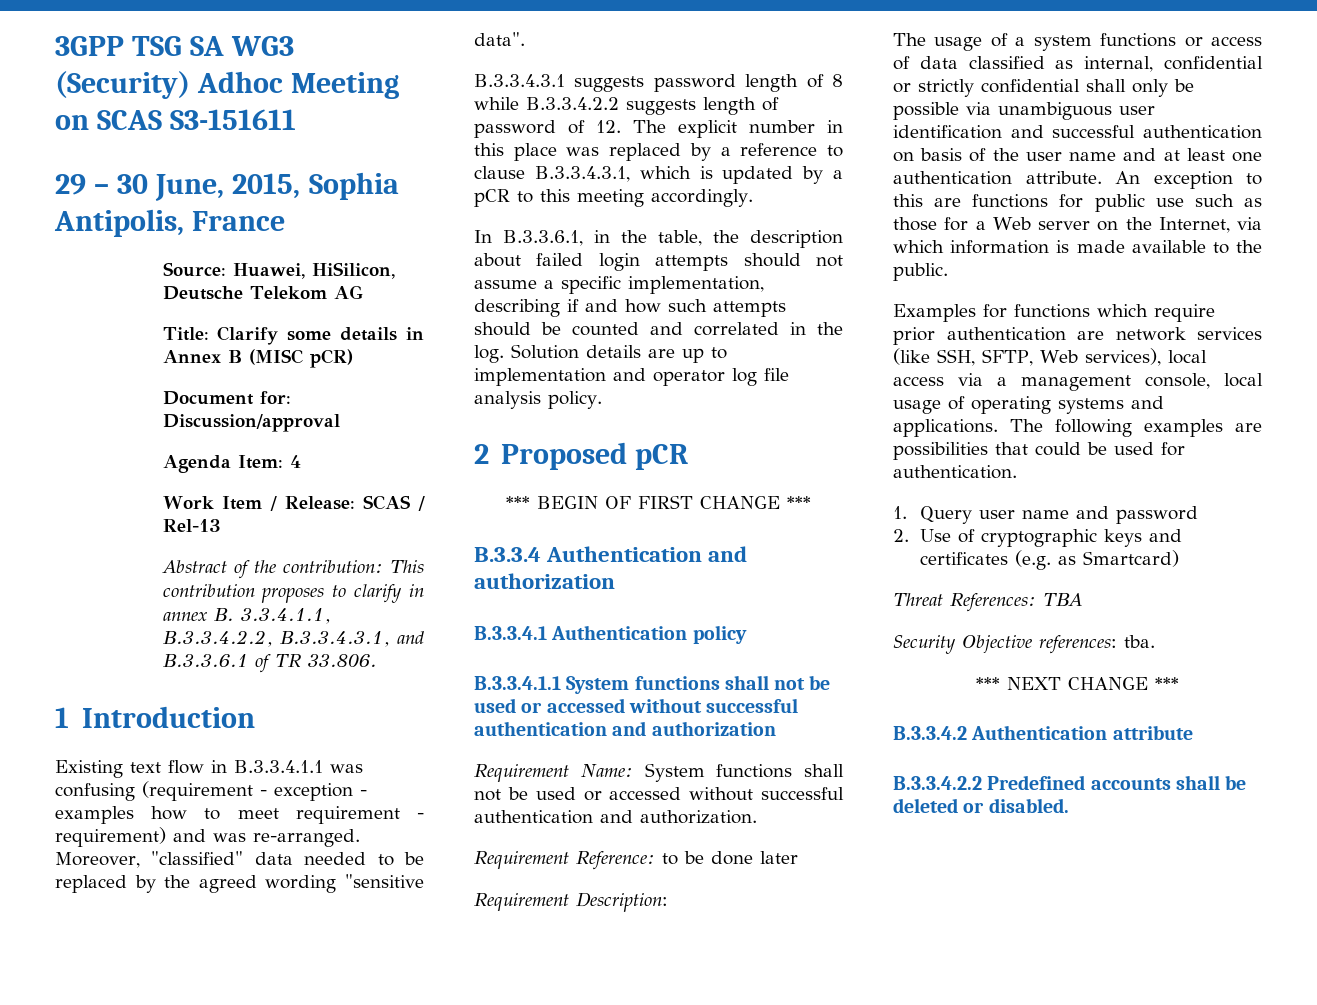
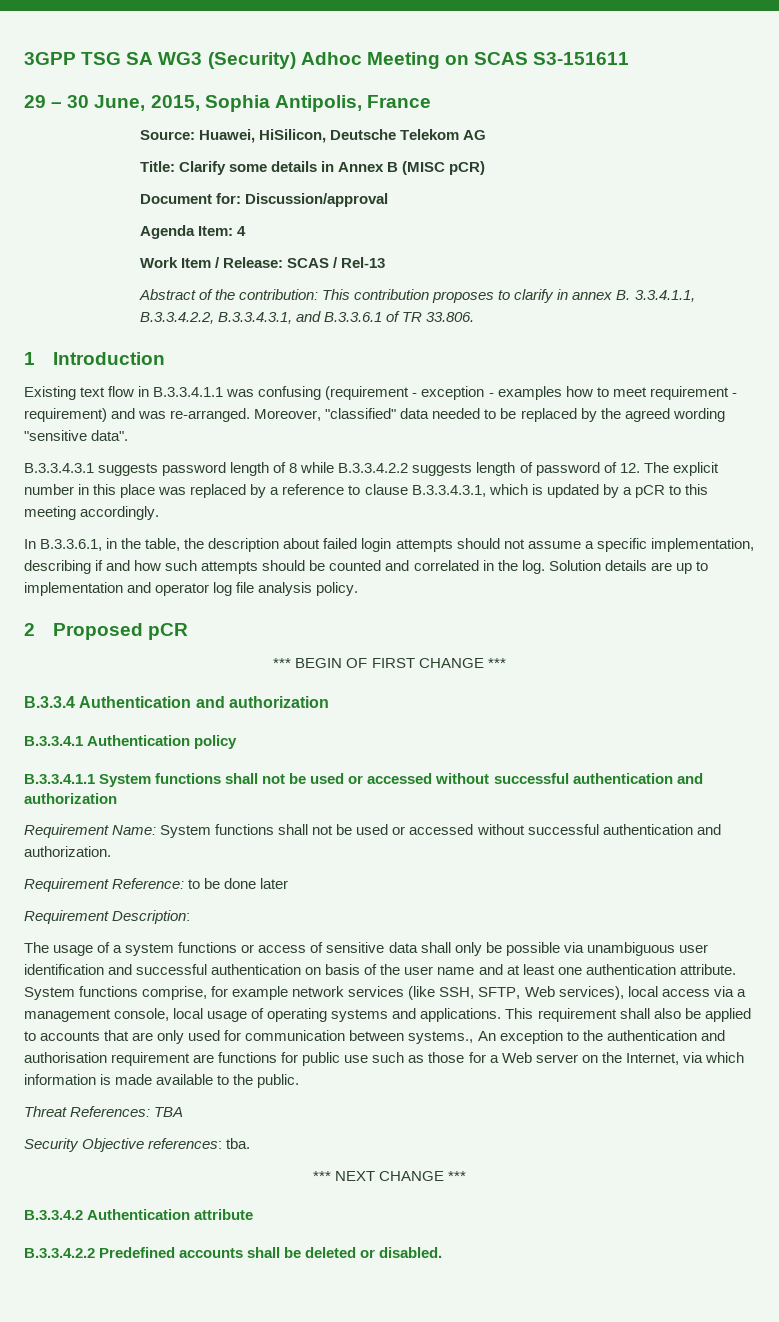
[919,56,1263,72] [893,79,1080,97] data classified as internal, confidential or strictly confidential -> [326,942,418,953] sensitive data
[1115,171,1262,189] [893,194,923,207] An exception to this -> [24,986,746,1000] [24,1008,751,1022] [24,1030,725,1044] [24,1052,191,1066] System functions comprise, for example network services (like SSH, SFTP, Web services), local access via a management console, local usage of operating systems and applications. This requirement shall also be applied to accounts that are only used for communication between systems., An exception to the authentication and authorisation requirement
[893,304,1215,322] [893,327,1262,345] [893,348,1207,366] [893,373,1263,391] [893,396,1164,414] [893,419,1262,437] [893,442,1185,460] [893,465,1017,479] [893,506,1198,524] [893,529,1182,547] [919,550,1179,570] // Examples for functions which require prior authentication are network services (like SSH, SFTP, Web services), local access via a management console, local usage of operating systems and applications. The following examples are possibilities that could be used for authentication. // 1. Query user name and password // 2. Use of cryptographic keys and certificates (e.g. as Smartcard) -> (300, 1081) none

